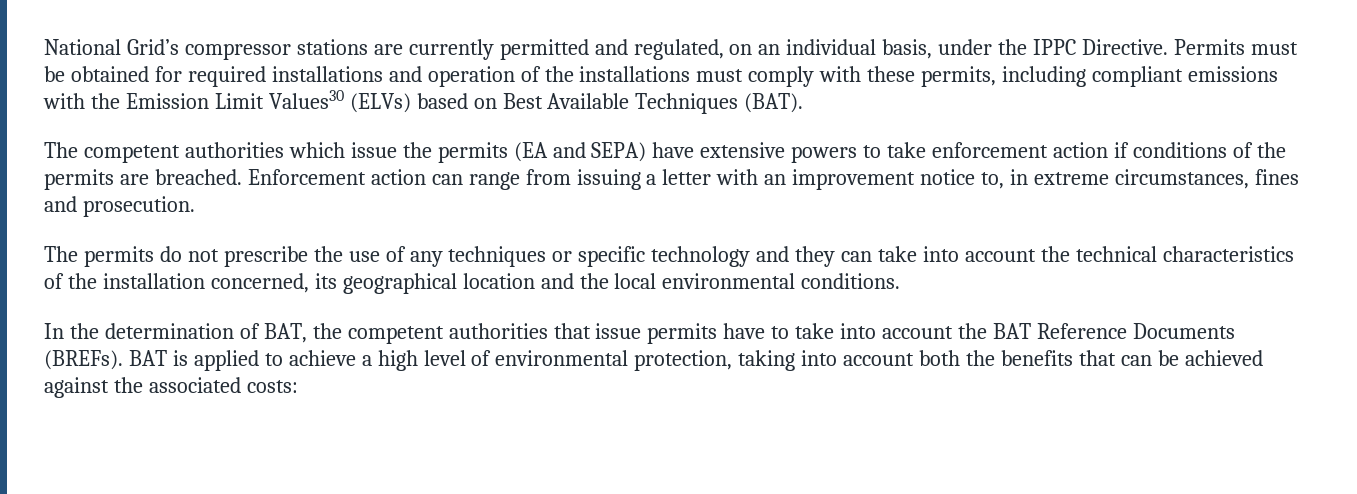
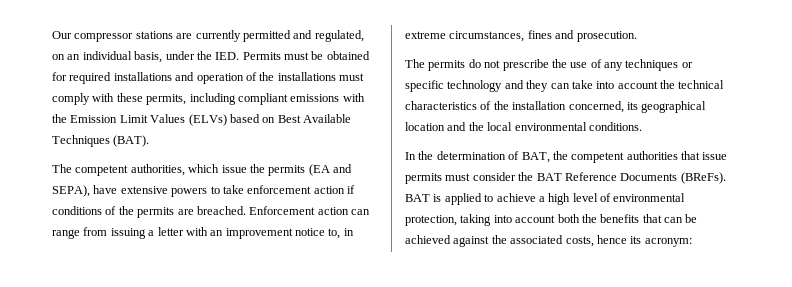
[44,39,179,55] National Grid’s -> [52,31,72,39] Our
[1033,39,1169,55] IPPC Directive. -> [215,52,240,60] IED.
[268,90,344,109] Values30 -> [150,114,186,123] Values
[184,142,284,158] authorities -> [130,164,185,176] authorities,
[591,142,647,162] SEPA) -> [52,185,90,197] SEPA),
[723,323,954,339] have to take into account -> [445,172,516,181] must consider
[44,350,123,370] (BREFs). -> [680,172,726,184] (BReFs).
[246,380,298,393] costs: -> [565,235,692,247] costs, hence its acronym:

